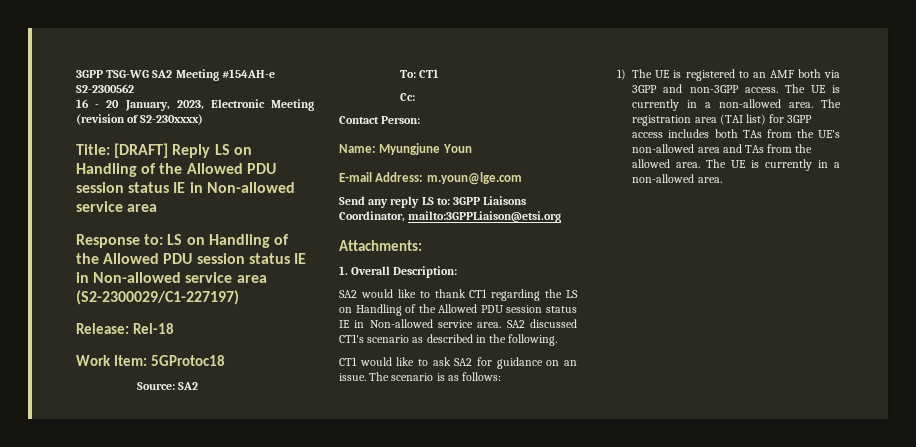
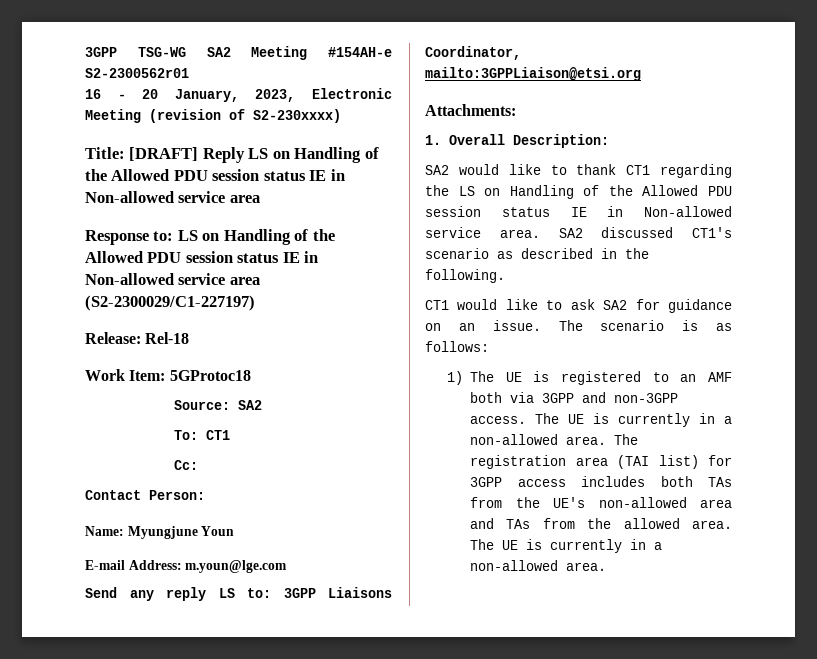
[76,84,134,93] S2-2300562 -> [85,68,189,78] S2-2300562r01

